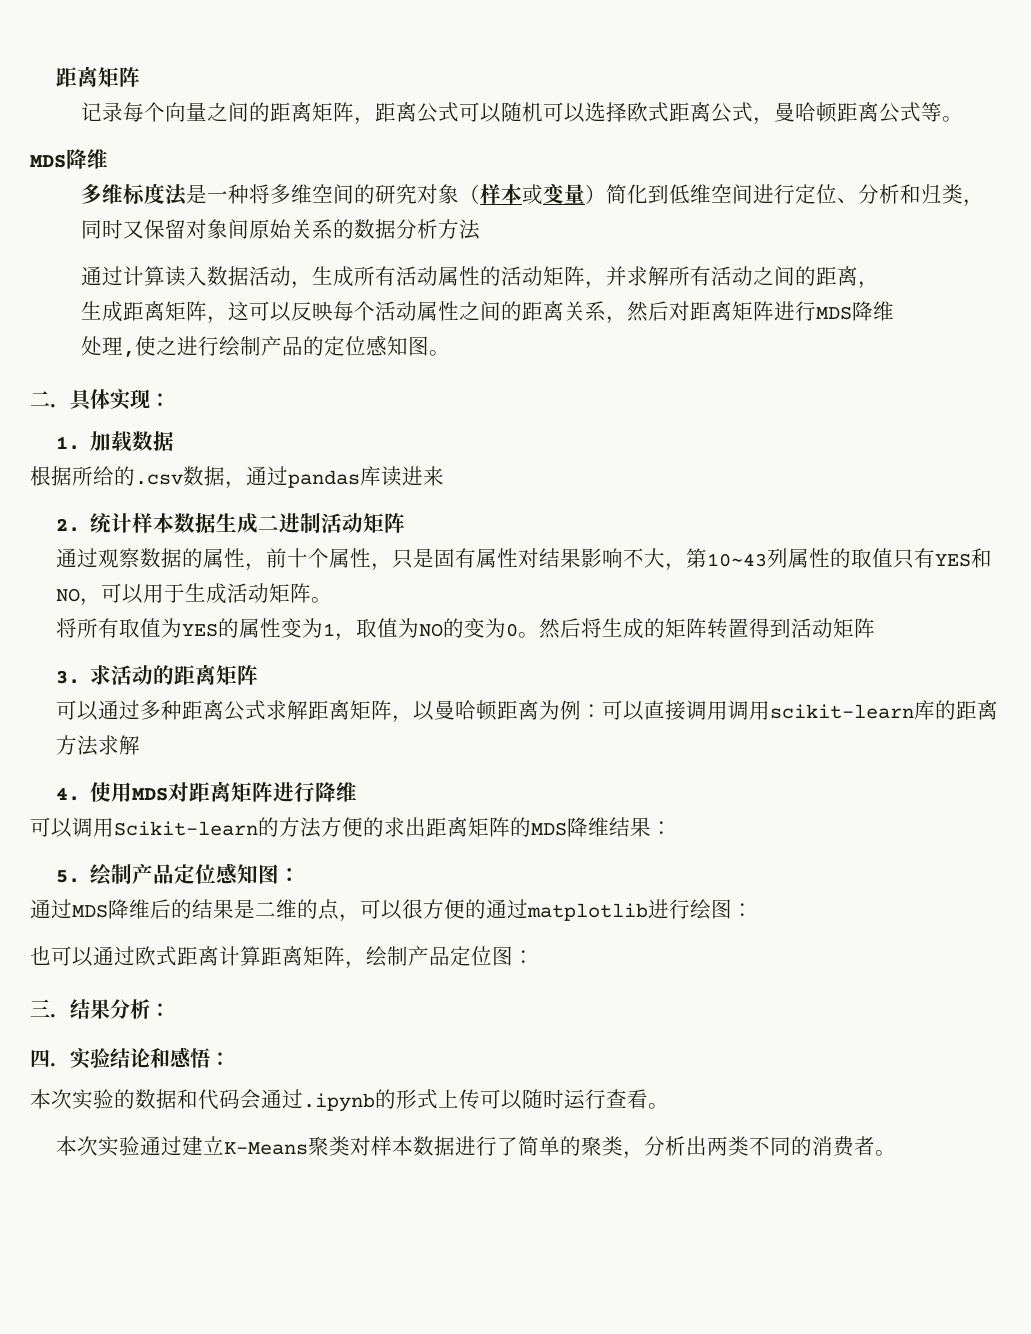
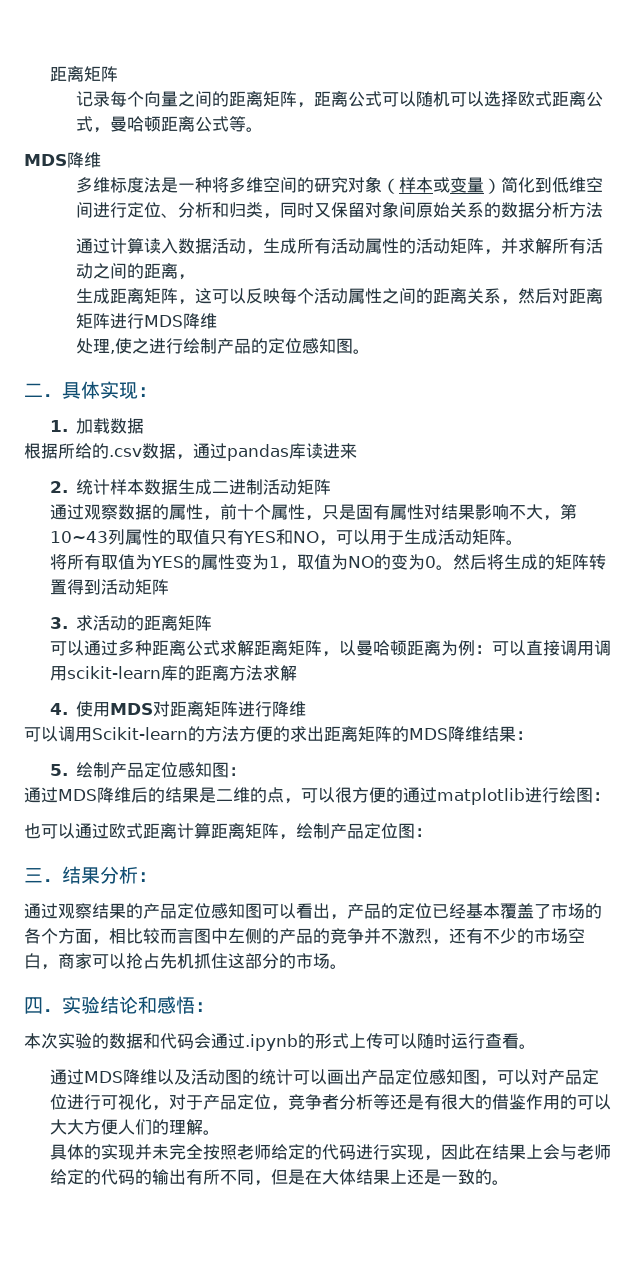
(170, 1010) none -> [24,903,602,920] [24,928,585,945] [24,953,347,970] // 通过观察结果的产品定位感知图可以看出，产品的定位已经基本覆盖了市场的各个方面，相比较而言图中左侧的产品的竞争并不激烈，还有不少的市场空白，商家可以抢占先机抓住这部分的市场。
[55,1136,875,1159] 本次实验通过建立K-Means聚类对样本数据进行了简单的聚类，分析出两类不同的消费者 -> [49,1069,599,1086] [49,1094,611,1111] [49,1119,220,1135] [49,1144,611,1161] [49,1169,492,1186] 通过MDS降维以及活动图的统计可以画出产品定位感知图，可以对产品定位进行可视化，对于产品定位，竞争者分析等还是有很大的借鉴作用的可以大大方便人们的理解。 // 具体的实现并未完全按照老师给定的代码进行实现，因此在结果上会与老师给定的代码的输出有所不同，但是在大体结果上还是一致的

